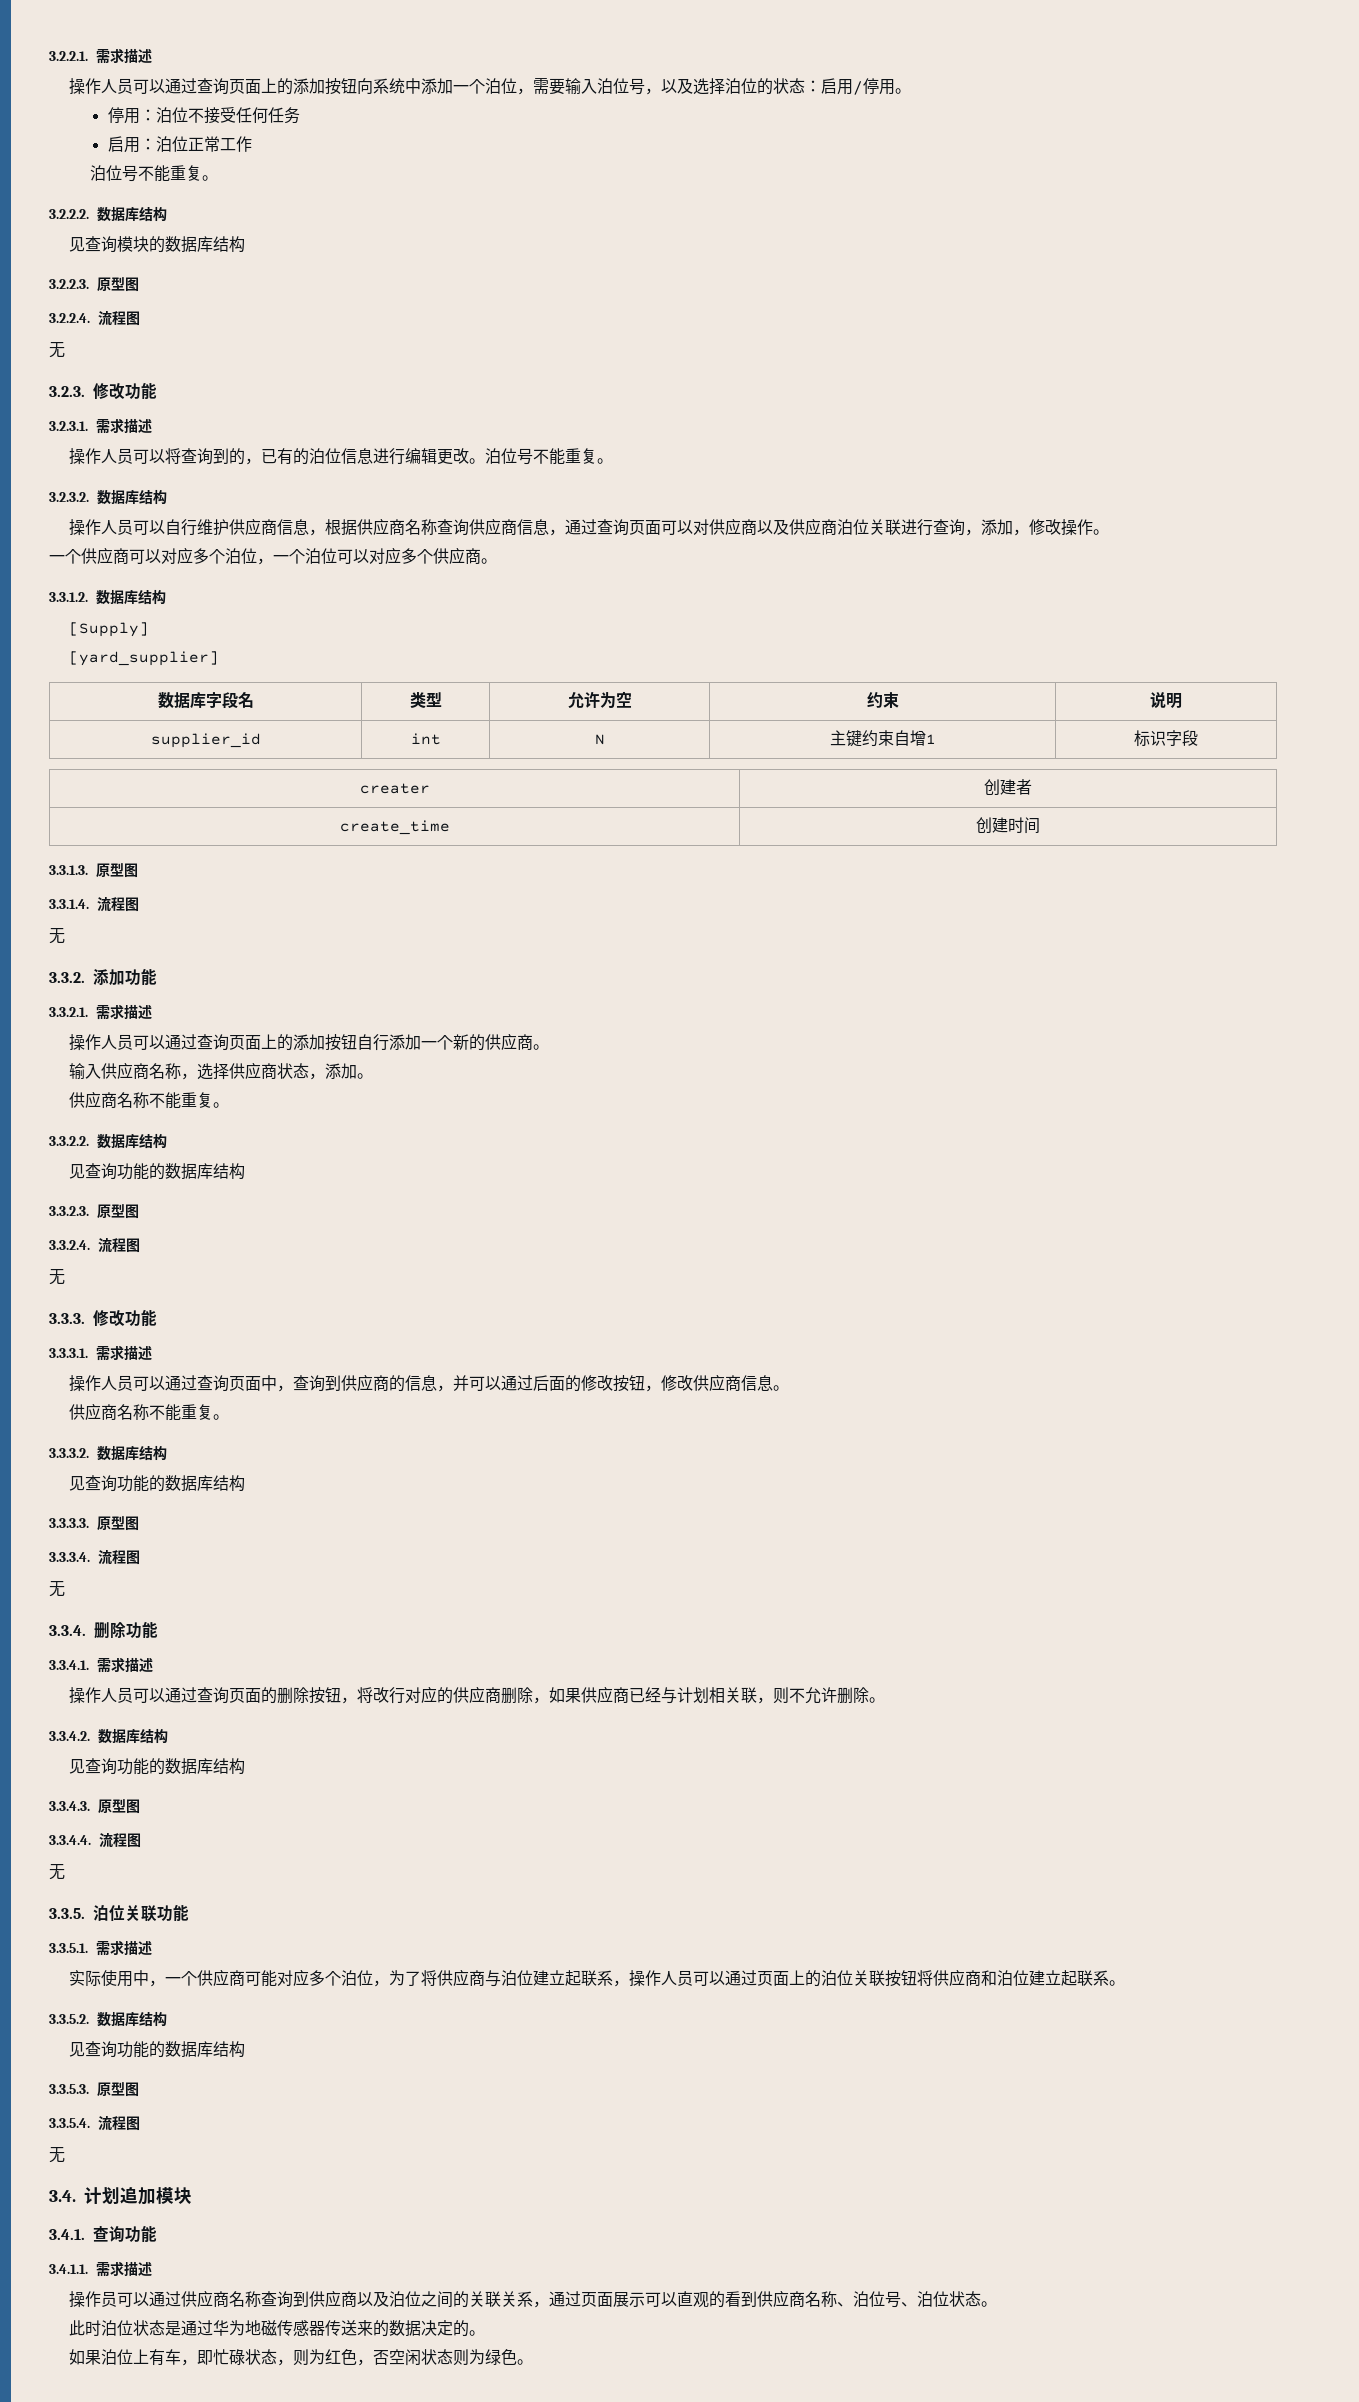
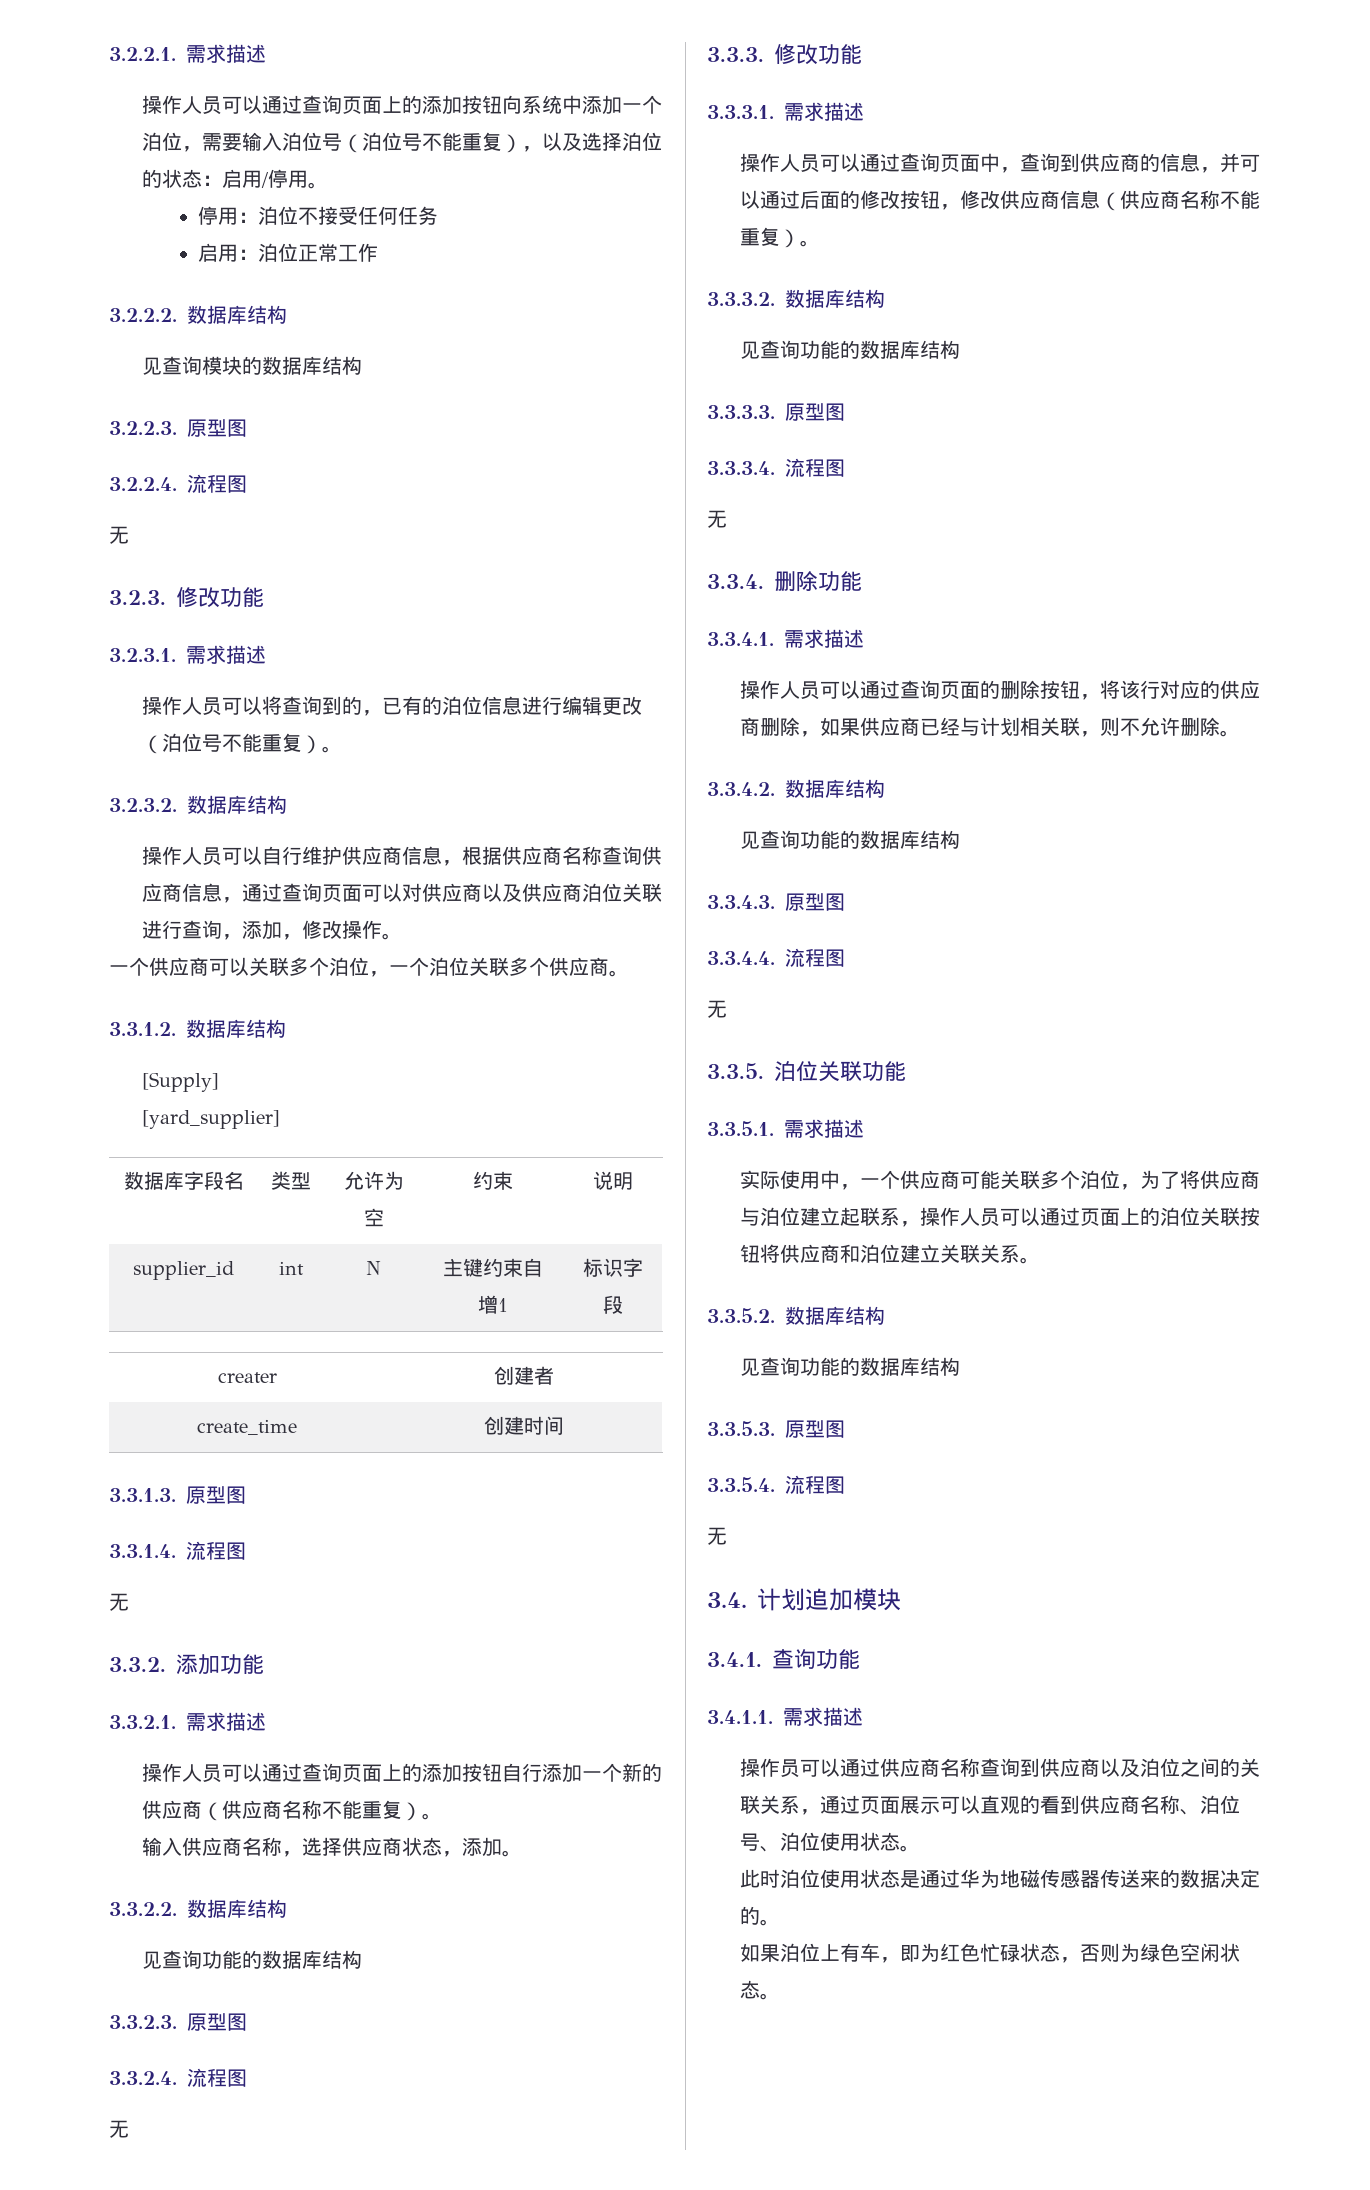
(646, 86) none -> [342,132,523,153] （泊位号不能重复）
[89,165,218,182] // 泊位号不能重复。 -> (378, 252) none
[469,448,598,465] 。泊位号不能重复 -> [142,733,323,754] （泊位号不能重复）
[161,547,193,564] 对应 -> [249,957,289,976] 关联
[337,547,401,564] 可以对应 -> [469,957,509,976] 关联
(534, 1042) none -> [202,1800,423,1821] （供应商名称不能重复）
[69,1091,230,1109] // 供应商名称不能重复。 -> (523, 1853) none
[773,1385,790,1391] [69,1403,214,1421] 。 // 供应商名称不能重复 -> [1100,190,1261,211] [740,227,801,248] （供应商名称不能重复）
[373,1687,390,1703] 改 -> [1120,680,1141,699] 该
[277,1969,310,1986] 对应 -> [1000,1170,1041,1189] 关联
[1061,1970,1094,1986] 起联 -> [940,1244,1001,1263] 关联关
(950, 2299) none -> [820,1832,861,1851] 使用
(134, 2328) none -> [820,1869,861,1888] 使用
(214, 2357) none -> [920,1943,981,1962] 为红色
[293,2349,518,2366] 则为红色，否空闲状态则为绿色 -> [1080,1943,1241,1962] [740,1980,761,1999] 否则为绿色空闲状态

